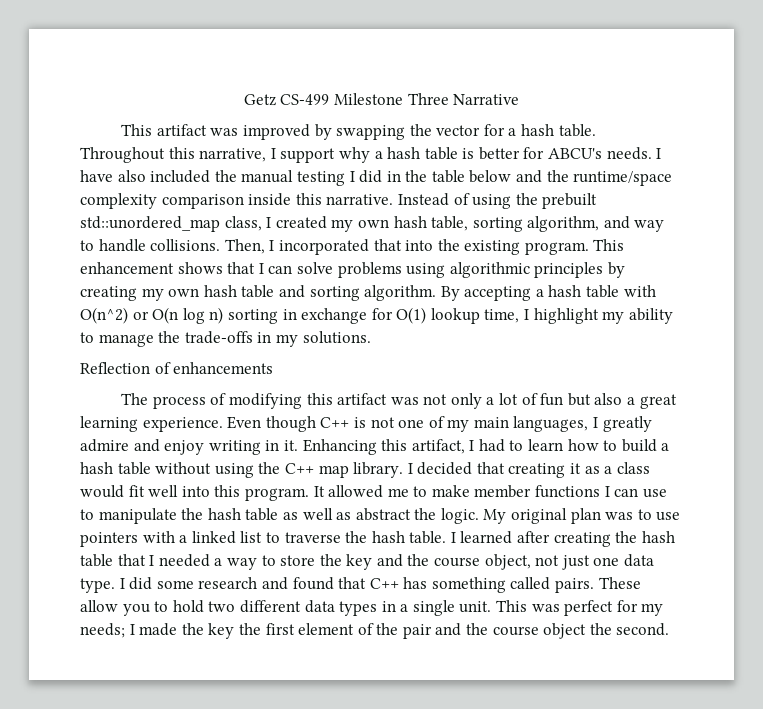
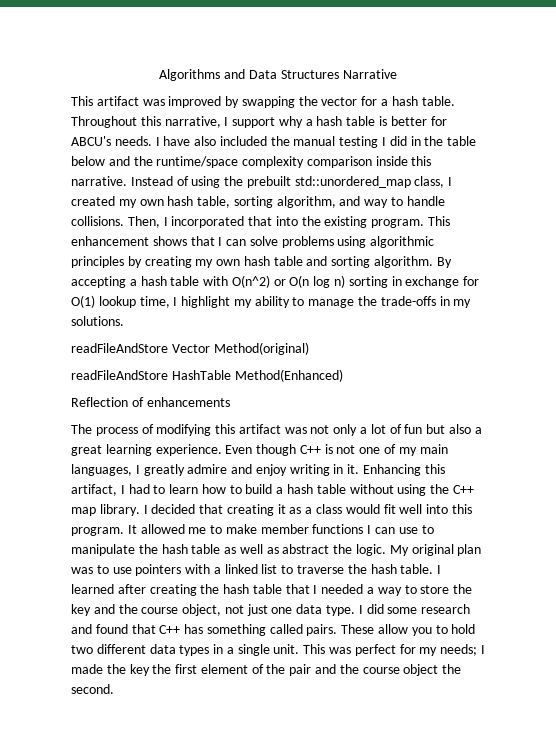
[243,93,449,106] Getz CS-499 Milestone Three -> [159,69,339,81] Algorithms and Data Structures
(371, 337) none -> [71,342,309,355] [71,369,343,382] // readFileAndStore Vector Method(original) // readFileAndStore HashTable Method(Enhanced)

